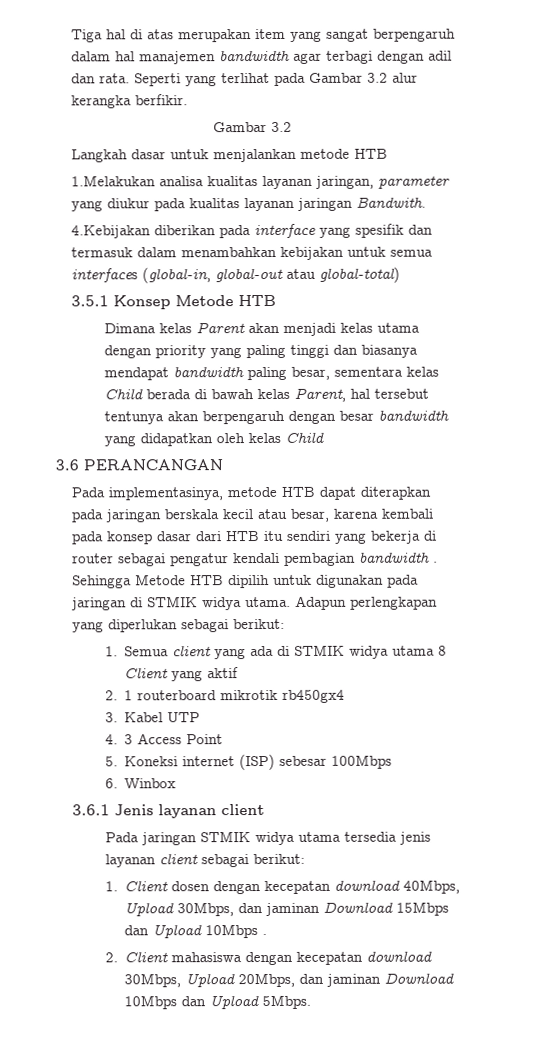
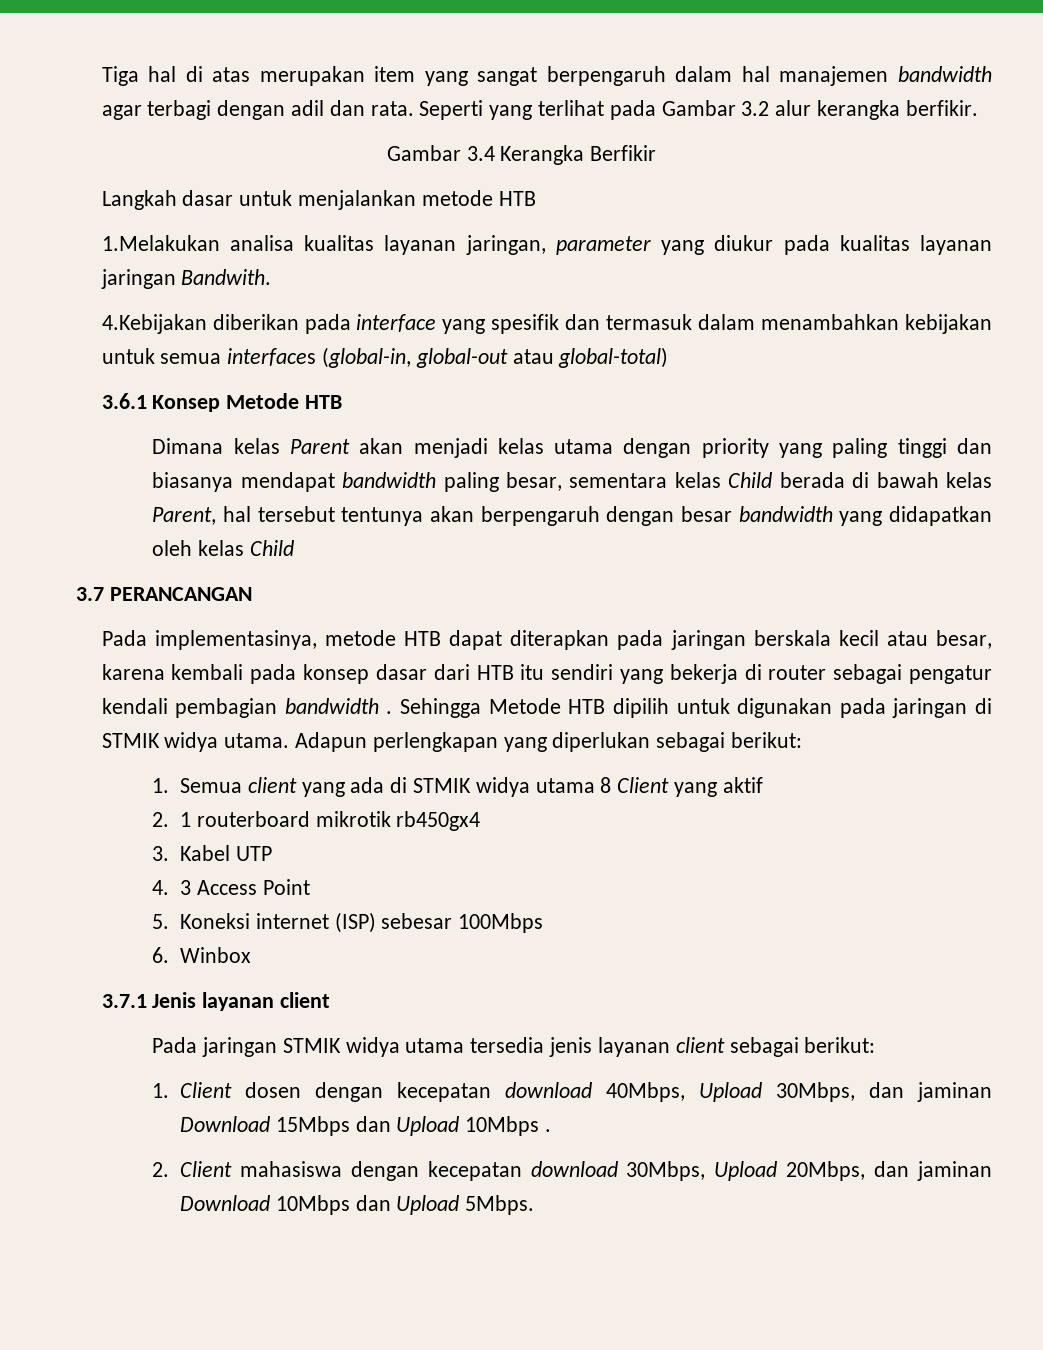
[270,121,292,132] 3.2 -> [466,145,657,165] 3.4 Kerangka Berfikir
[71,295,110,307] 3.5.1 -> [101,393,147,409] 3.6.1
[55,459,80,471] 3.6 -> [76,587,105,601] 3.7
[72,804,111,816] 3.6.1 -> [101,994,147,1008] 3.7.1

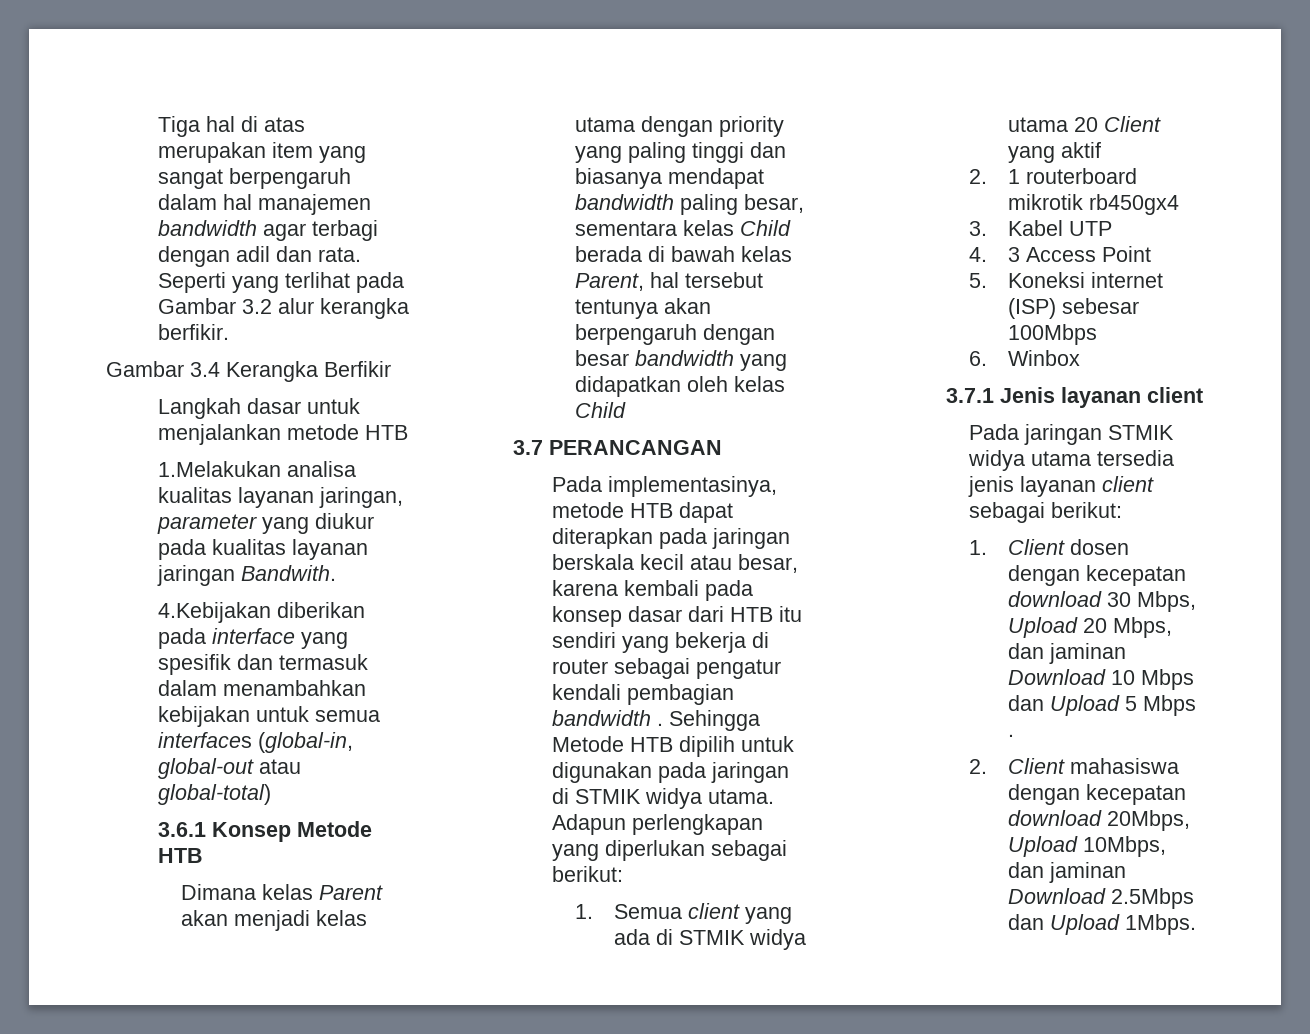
[600,777,612,793] 8 -> [1074,117,1099,132] 20
[606,1082,992,1102] [180,1116,540,1136] 40Mbps, Upload 30Mbps, dan jaminan Download 15Mbps dan Upload 10Mbps -> [1107,591,1197,612] [1008,617,1173,638] [1008,643,1127,664] [1008,669,1195,690] [1008,695,1197,716] 30 Mbps, Upload 20 Mbps, dan jaminan Download 10 Mbps dan Upload 5 Mbps
[626,1161,992,1181] [180,1195,535,1215] 30Mbps, Upload 20Mbps, dan jaminan Download 10Mbps dan Upload 5Mbps. -> [1107,810,1191,831] [1008,836,1167,857] [1008,862,1127,883] [1008,888,1195,909] [1008,914,1197,935] 20Mbps, Upload 10Mbps, dan jaminan Download 2.5Mbps dan Upload 1Mbps.

